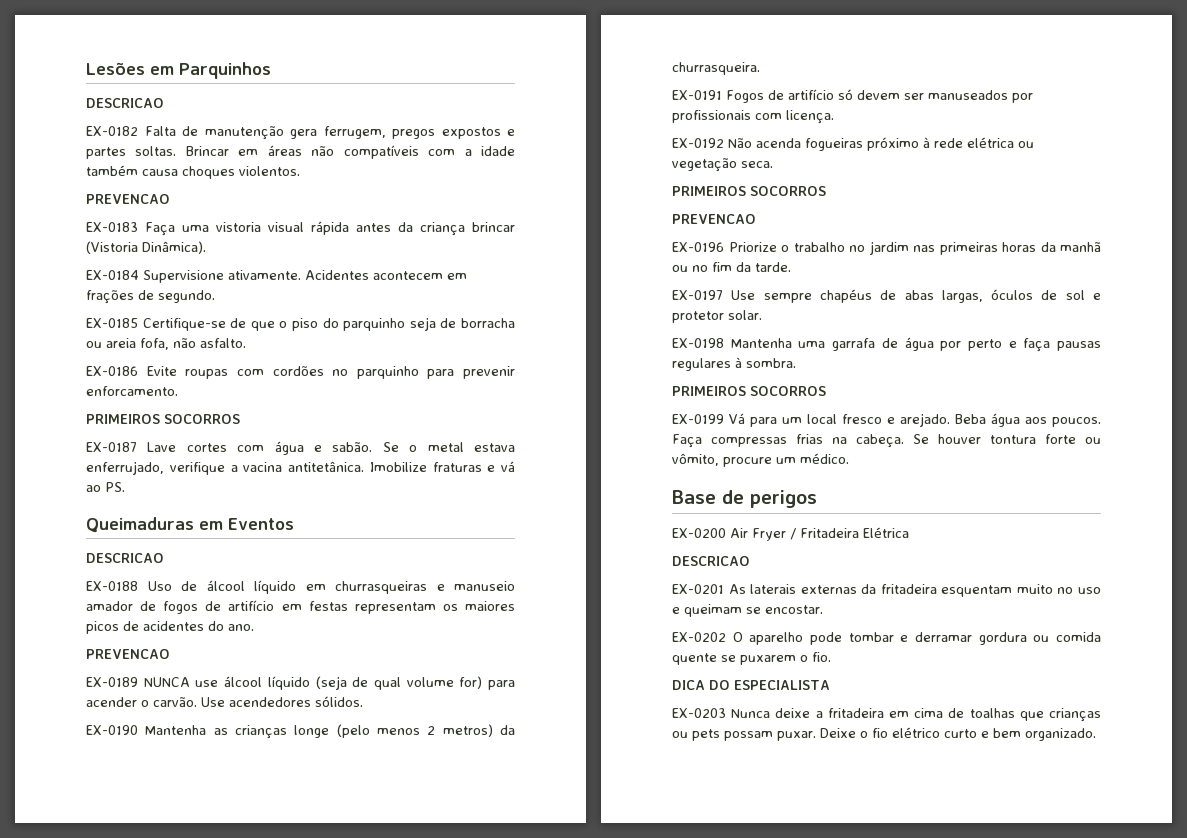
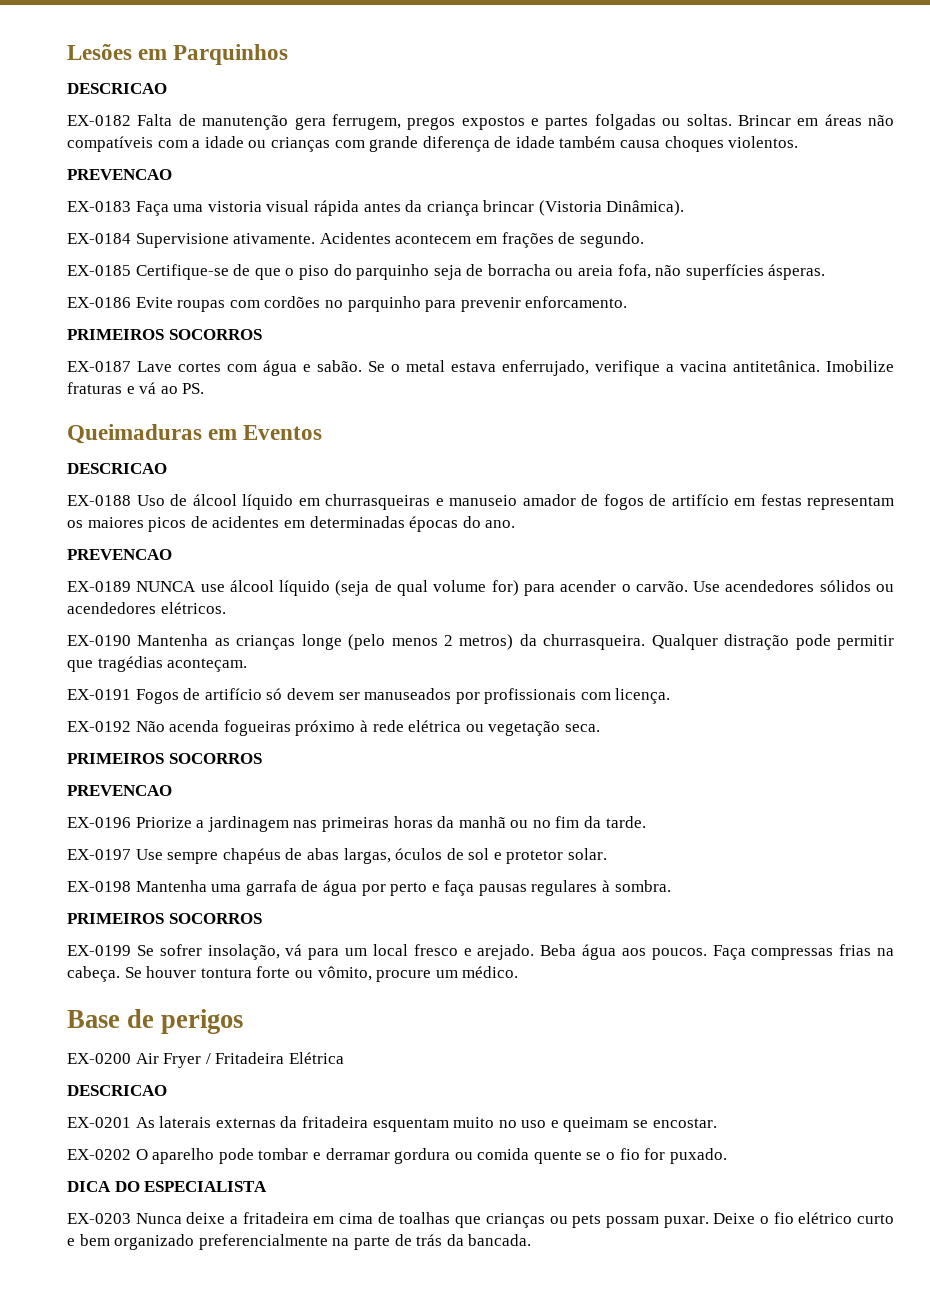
(126, 153) none -> [594,114,681,130] folgadas ou
(515, 151) none -> [248,136,555,152] ou crianças com grande diferença de idade
[200,338,246,348] asfalto. -> [685,264,826,280] superfícies ásperas.
(204, 626) none -> [283,516,459,532] em determinadas épocas
[315,696,363,707] sólidos. -> [819,580,894,592] [67,602,226,614] sólidos ou acendedores elétricos.
(760, 68) none -> [651,634,895,650] [67,656,248,672] Qualquer distração pode permitir que tragédias aconteçam.
[781,241,909,255] o trabalho no jardim -> [196,816,289,832] a jardinagem
[729,413,745,424] Vá -> [136,944,303,960] Se sofrer insolação, vá
[740,652,831,665] puxarem o fio. -> [606,1148,727,1164] o fio for puxado.
[1025,728,1096,741] organizado. -> [114,1234,532,1250] organizado preferencialmente na parte de trás da bancada.

